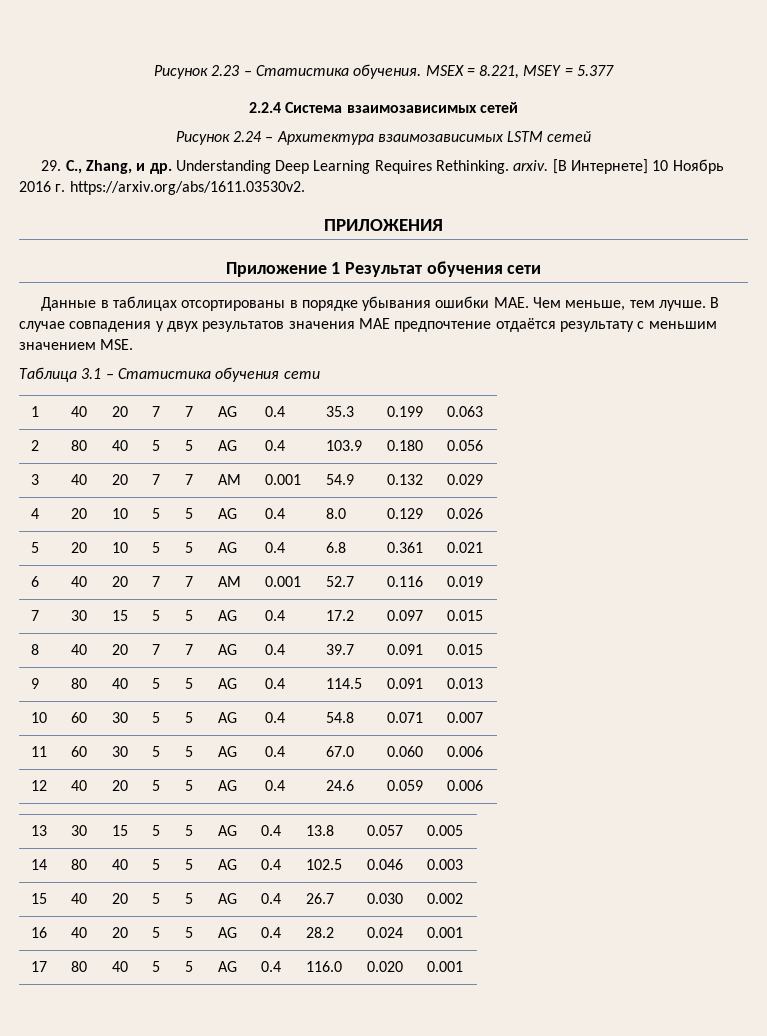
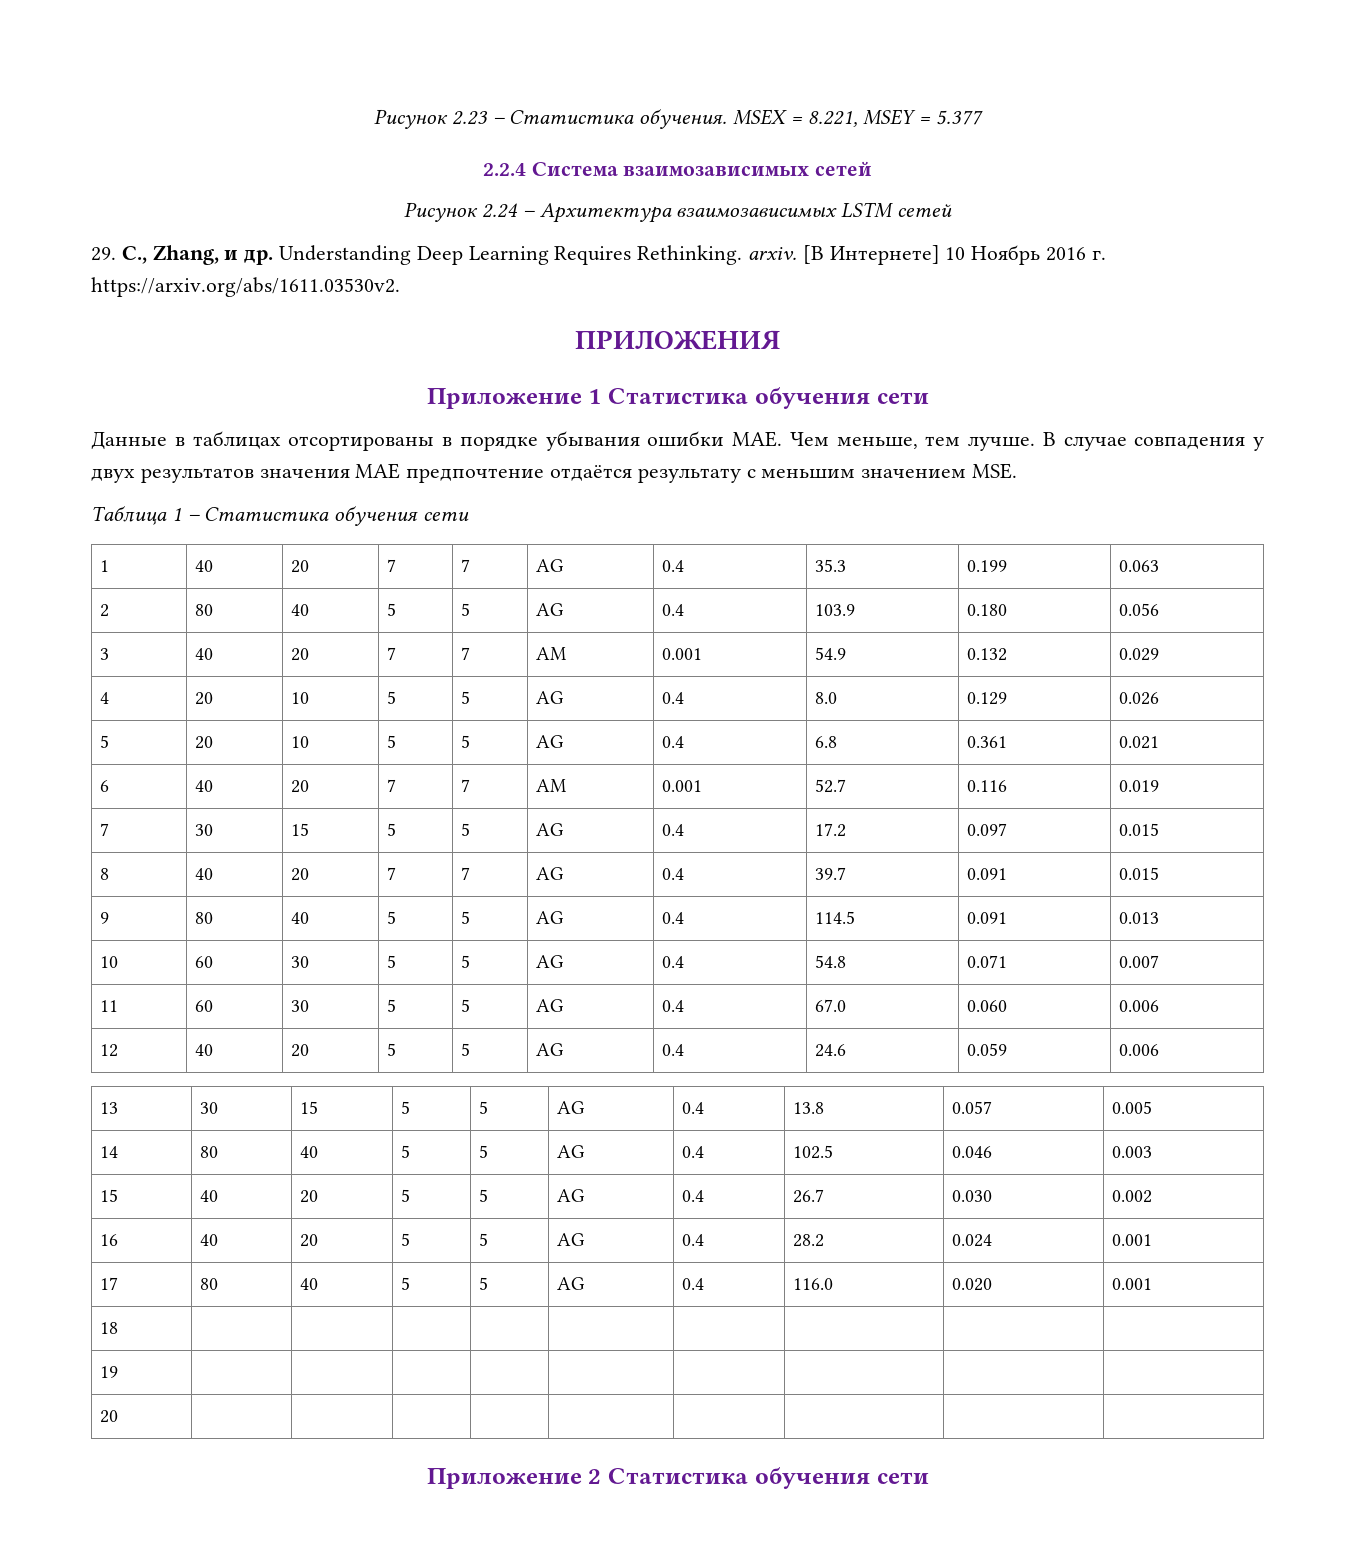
[345,262,423,277] Результат -> [608,388,748,404] Статистика
[81,368,102,379] 3.1 -> [171,507,182,521] 1
(463, 966) none -> [100,1322,119,1334] [100,1366,119,1378] [100,1410,119,1423] [426,1467,929,1489] // 18 | | | | | | | | | // 19 | | | | | | | | | // 20 | | | | | | | | | // Приложение 2 Статистика обучения сети

